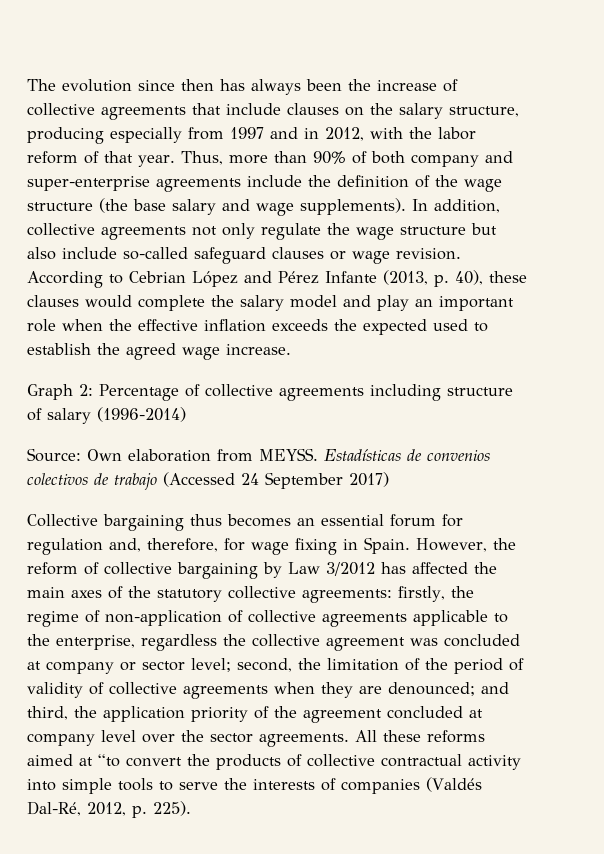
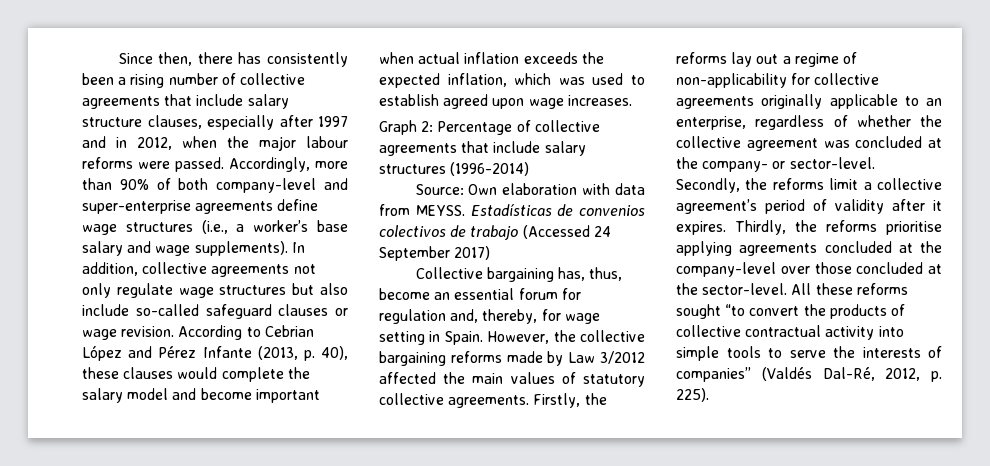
[27,79,458,95] [27,103,519,120] [27,127,476,144] [27,151,223,167] The evolution since then has always been the increase of collective agreements that include clauses on the salary structure, producing especially from 1997 and in 2012, with the labor reform of that year. Thus, -> [118,52,348,67] [82,73,305,88] [82,94,289,109] [82,115,348,130] [82,136,348,151] [82,157,310,172] Since then, there has consistently been a rising number of collective agreements that include salary structure clauses, especially after 1997 and in 2012, when the major labour reforms were passed. Accordingly,
[410,154,479,167] company -> [216,178,317,193] company-level
[247,175,502,192] [27,198,128,213] include the definition of the wage structure (the -> [277,199,319,211] [82,220,309,235] define wage structures (i.e., a worker’s
[327,223,466,240] the wage structure -> [178,285,287,298] wage structures
[377,295,514,311] [27,319,488,335] [27,343,291,360] play an important role when the effective inflation exceeds the expected used to establish the agreed wage increase. -> [200,388,320,403] [379,52,604,64] [379,73,645,88] [379,94,632,109] become important when actual inflation exceeds the expected inflation, which was used to establish agreed upon wage increases.
[370,384,513,401] [27,408,91,424] including structure of salary -> [461,141,586,156] [379,164,446,174] that include salary structures
(211, 455) none -> [582,183,645,195] with data
[190,514,291,527] thus becomes -> [558,267,623,281] [379,288,430,300] has, thus, become
[147,538,218,552] therefore, -> [482,309,538,324] thereby,
[295,538,337,555] fixing -> [379,331,425,345] setting
[27,562,258,579] reform of collective bargaining -> [580,330,645,342] [379,351,543,366] collective bargaining reforms made
[381,562,406,574] has -> (645, 357) none
[71,586,474,603] [27,610,407,627] axes of the statutory collective agreements: firstly, the regime of non-application of collective agreements -> [510,372,645,387] [379,393,607,408] [676,52,857,67] [676,73,880,88] [676,94,823,109] values of statutory collective agreements. Firstly, the reforms lay out a regime of non-applicability for collective agreements originally
[27,634,50,646] the -> [926,98,942,106] an
(217, 642) none -> [833,115,911,127] of whether
[46,658,524,674] [27,682,509,699] [27,706,483,723] [27,730,349,747] company or sector level; second, the limitation of the period of validity of collective agreements when they are denounced; and third, the application priority of the agreement concluded at company level over the sector agreements. -> [676,157,875,172] [676,178,942,193] [676,199,942,214] [676,220,942,235] [676,241,942,256] [676,262,942,277] [676,283,788,295] the company- or sector-level. Secondly, the reforms limit a collective agreement’s period of validity after it expires. Thirdly, the reforms prioritise applying agreements concluded at the company-level over those concluded at the sector-level.
[27,754,93,766] aimed at -> [676,304,721,319] sought
[341,779,420,794] companies -> [676,367,751,382] companies”

